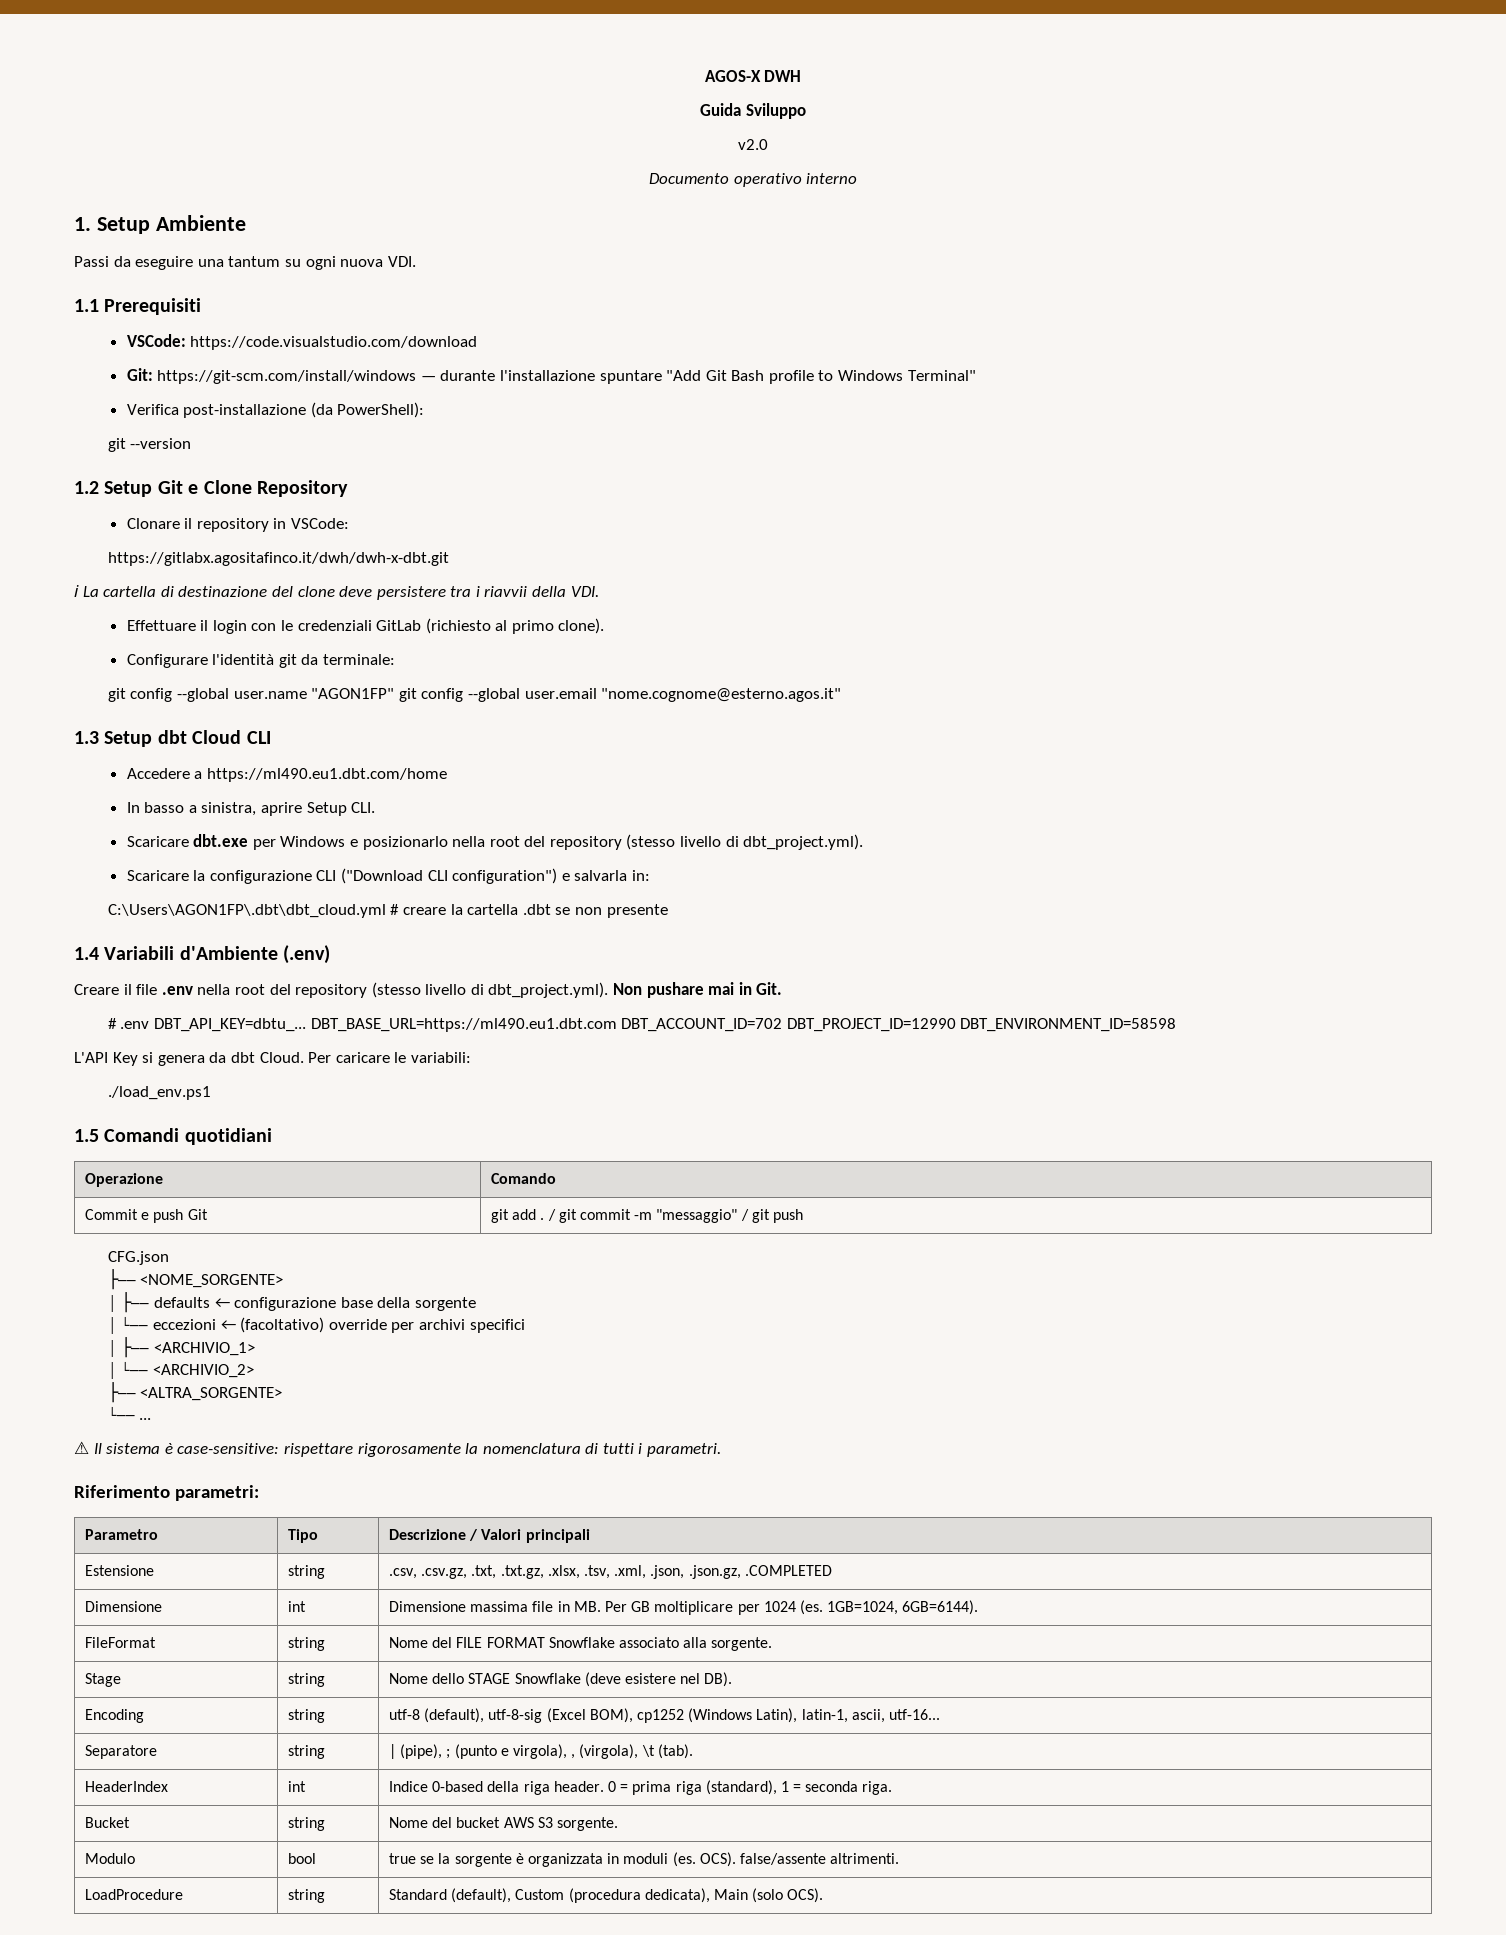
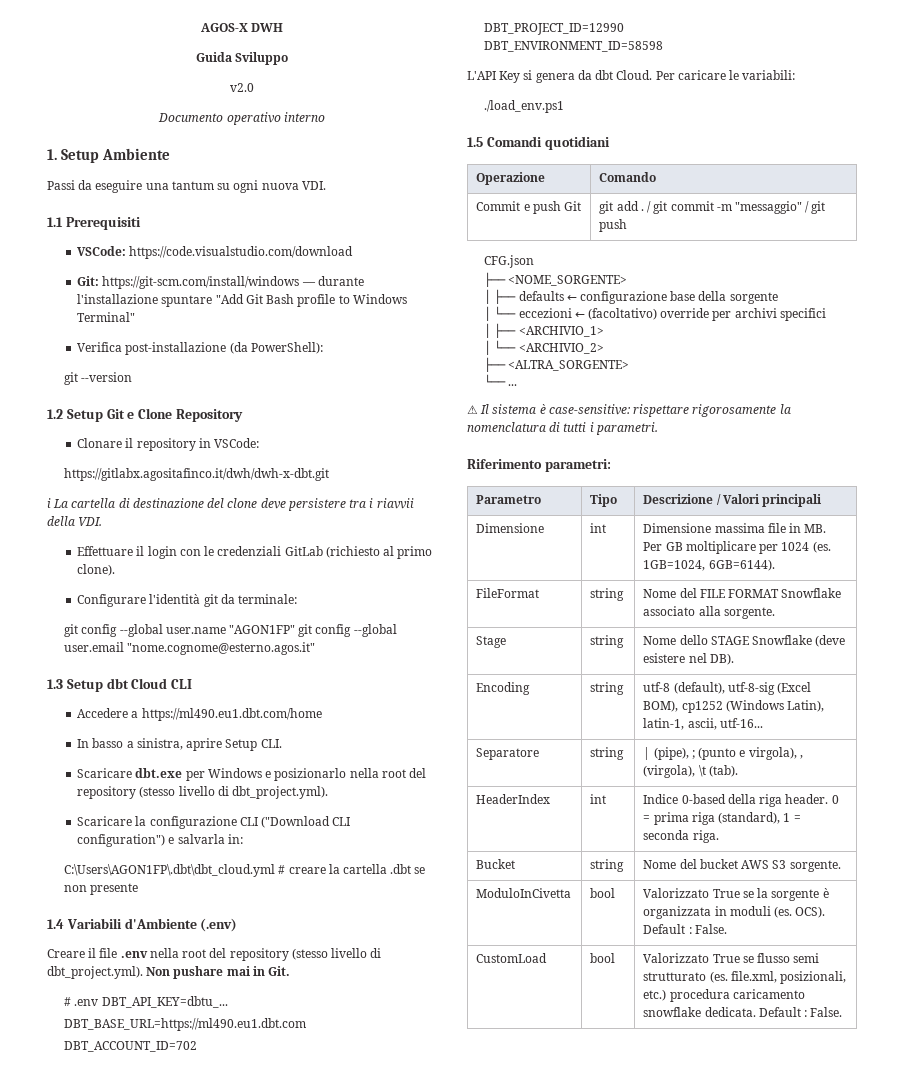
(307, 1025) none -> (228, 1002) //
(617, 1025) none -> (307, 1024) //
(783, 1025) none -> (198, 1046) //
(956, 1025) none -> (625, 29) //
[85,1565,155,1576] [288,1565,326,1579] [389,1565,832,1579] // Estensione | string | .csv, .csv.gz, .txt, .txt.gz, .xlsx, .tsv, .xml, .json, .json.gz, .COMPLETED -> (823, 500) none
[85,1853,136,1864] [288,1853,317,1864] [389,1853,417,1864] Modulo | bool | true -> [476,888,572,898] [590,888,616,898] [643,888,740,898] ModuloInCivetta | bool | Valorizzato True
[739,1853,900,1865] [85,1889,184,1900] [288,1889,326,1903] [389,1888,824,1903] false/assente altrimenti. // LoadProcedure | string | Standard (default), Custom (procedura dedicata), Main (solo OCS). -> [643,924,727,934] [476,953,548,963] [590,953,616,963] [643,953,820,963] [643,971,847,984] [643,989,805,1002] [643,1007,843,1017] Default : False. // CustomLoad | bool | Valorizzato True se flusso semi strutturato (es. file.xml, posizionali, etc.) procedura caricamento snowflake dedicata. Default : False.

